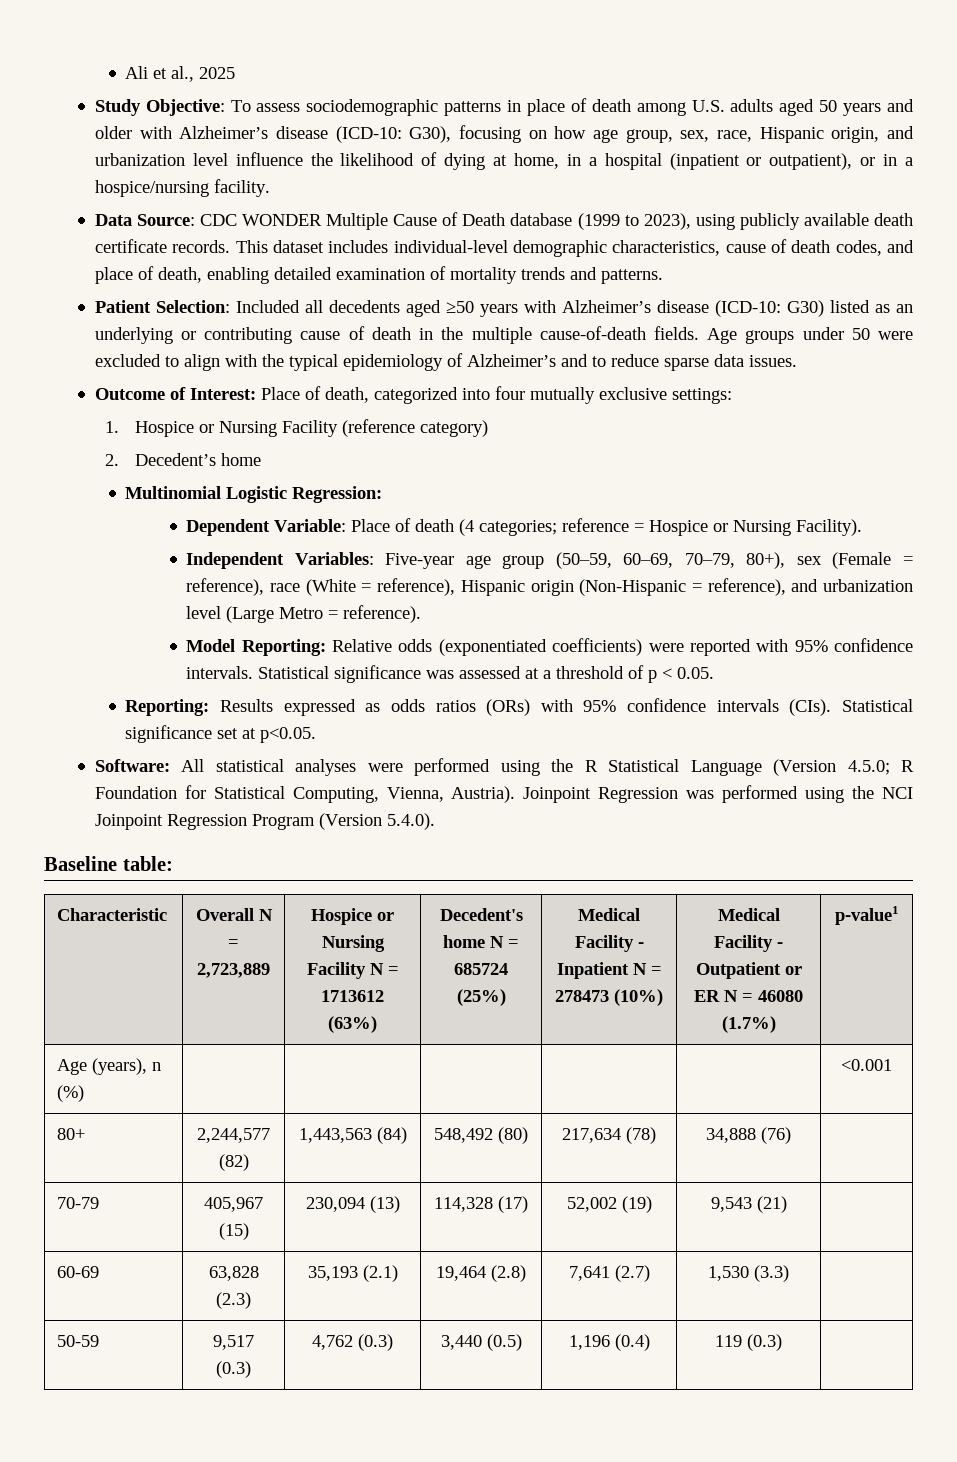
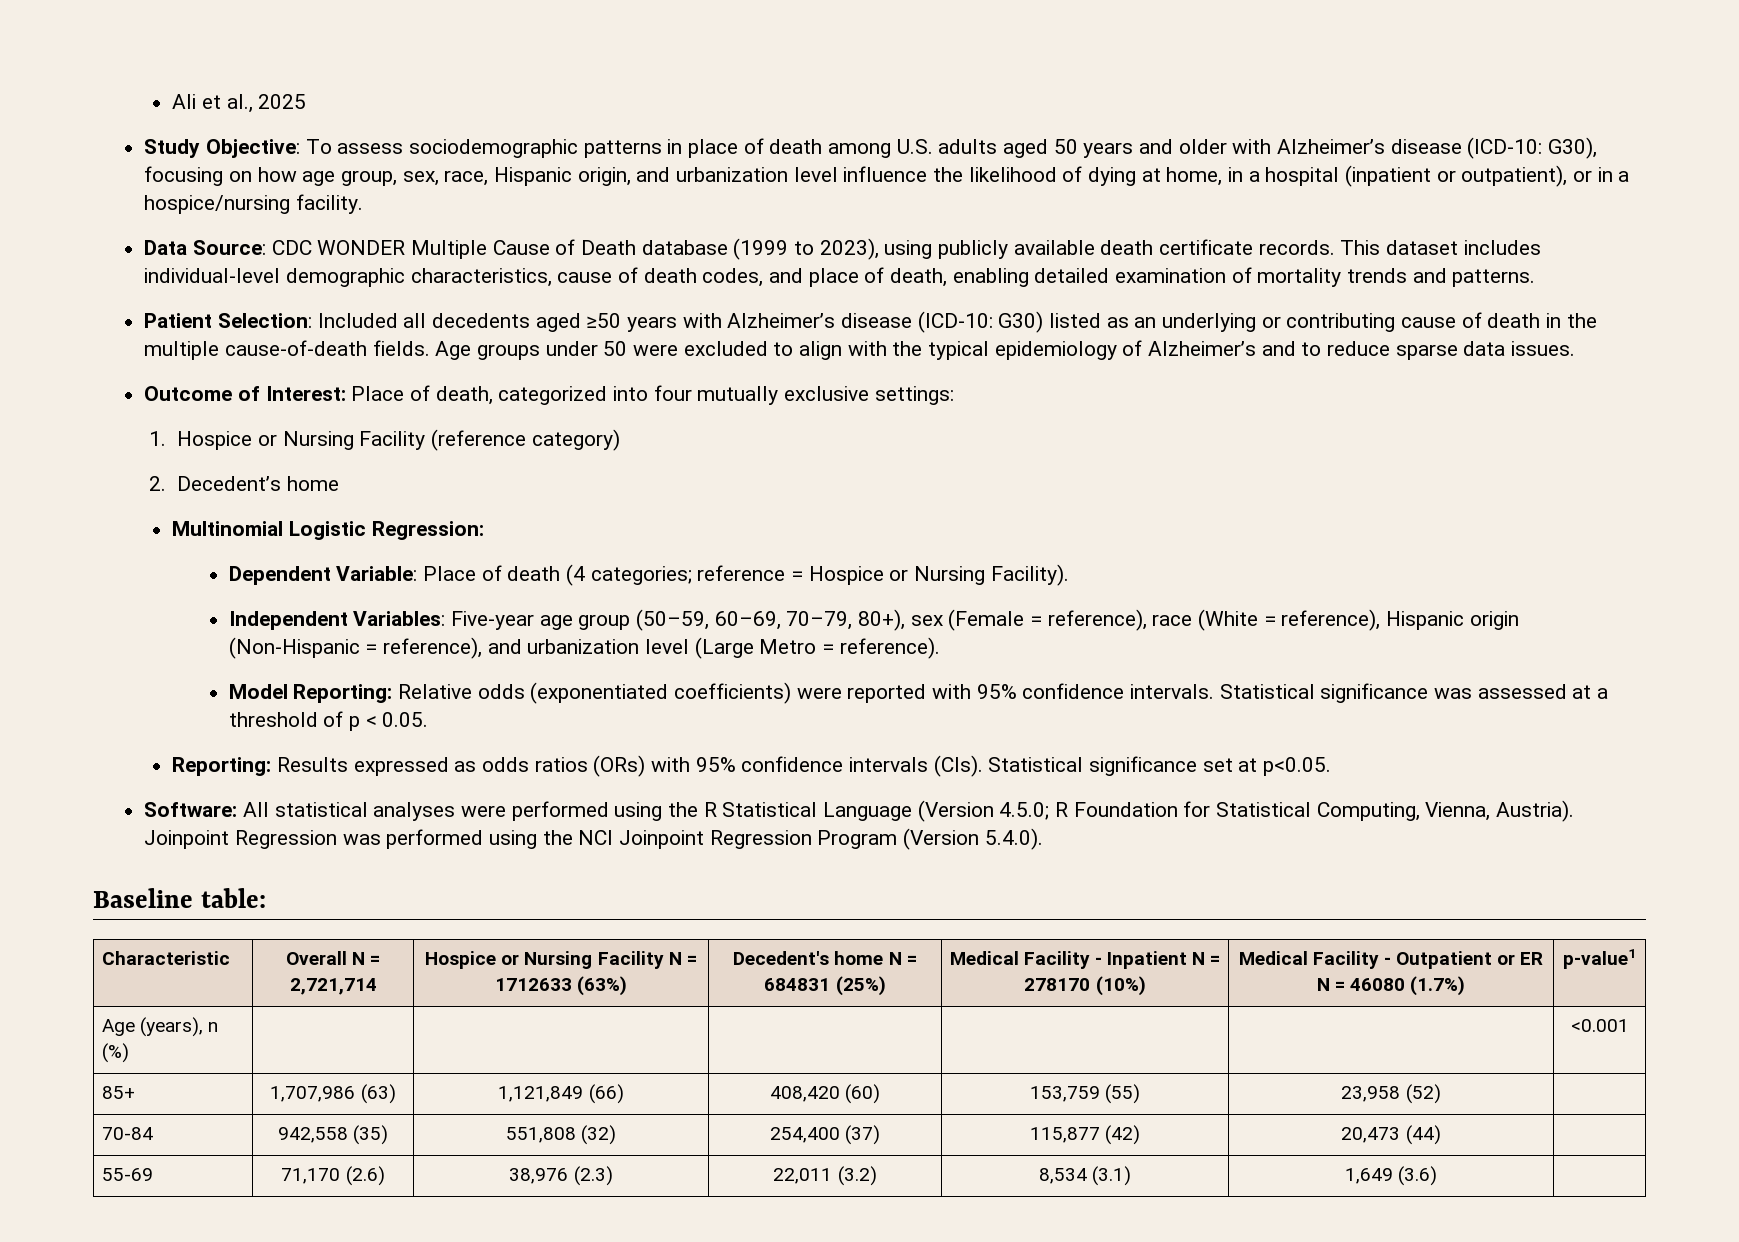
[197,963,270,978] 2,723,889 -> [289,978,377,995] 2,721,714
[321,990,384,1002] 1713612 -> [494,978,572,991] 1712633
[454,963,508,975] 685724 -> [764,978,831,991] 684831
[555,990,609,1002] 278473 -> [1024,978,1091,991] 278170
[57,1128,86,1140] [197,1128,270,1143] [218,1154,249,1171] [298,1127,407,1144] [434,1127,528,1144] [562,1127,656,1144] [706,1127,791,1144] [57,1197,100,1209] [204,1197,263,1212] [218,1223,249,1240] [305,1196,400,1213] [434,1196,528,1213] [566,1196,652,1213] [710,1196,787,1213] [57,1266,100,1278] [208,1266,259,1281] [216,1292,252,1309] [307,1265,398,1282] [436,1265,526,1282] [568,1265,650,1282] [708,1265,789,1282] [57,1335,100,1347] [213,1335,255,1350] [216,1361,252,1378] [312,1334,393,1351] [440,1334,522,1351] [568,1334,650,1351] [715,1334,782,1351] 80+ | 2,244,577 (82) | 1,443,563 (84) | 548,492 (80) | 217,634 (78) | 34,888 (76) | // 70-79 | 405,967 (15) | 230,094 (13) | 114,328 (17) | 52,002 (19) | 9,543 (21) | // 60-69 | 63,828 (2.3) | 35,193 (2.1) | 19,464 (2.8) | 7,641 (2.7) | 1,530 (3.3) | // 50-59 | 9,517 (0.3) | 4,762 (0.3) | 3,440 (0.5) | 1,196 (0.4) | 119 (0.3) -> [101,1086,135,1099] [270,1084,396,1104] [498,1084,624,1104] [769,1084,881,1104] [1029,1084,1141,1104] [1341,1084,1441,1104] [101,1127,153,1140] [277,1125,389,1145] [505,1125,617,1145] [769,1125,881,1145] [1029,1125,1141,1145] [1341,1125,1441,1145] [101,1168,153,1181] [281,1166,385,1186] [509,1166,613,1186] [773,1166,877,1186] [1038,1166,1132,1186] [1344,1166,1438,1186] 85+ | 1,707,986 (63) | 1,121,849 (66) | 408,420 (60) | 153,759 (55) | 23,958 (52) | // 70-84 | 942,558 (35) | 551,808 (32) | 254,400 (37) | 115,877 (42) | 20,473 (44) | // 55-69 | 71,170 (2.6) | 38,976 (2.3) | 22,011 (3.2) | 8,534 (3.1) | 1,649 (3.6)

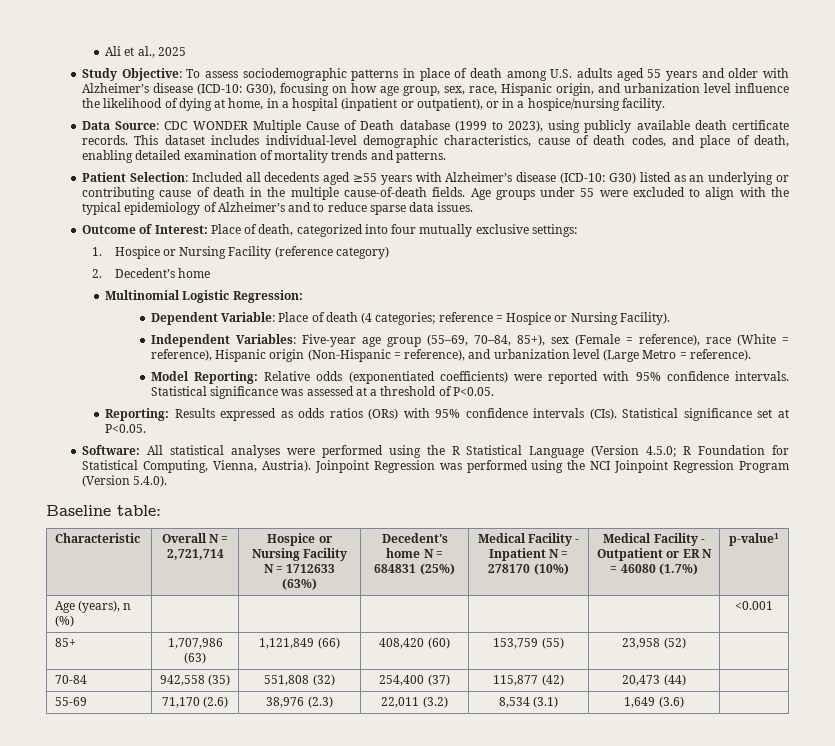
[1053,139,1078,154] 50 -> [647,69,662,78] 55
[586,313,622,328] ≥50 -> [353,173,378,182] ≥55
[603,341,628,356] 50 -> [580,188,595,197] 55
[635,609,905,631] (50–59, 60–69, 70–79, 80+), -> [426,334,545,346] (55–69, 70–84, 85+),
[348,712,429,731] p < 0.05. -> [452,387,494,396] P<0.05.
[1263,757,1332,776] p<0.05. -> [105,424,147,433] P<0.05.

